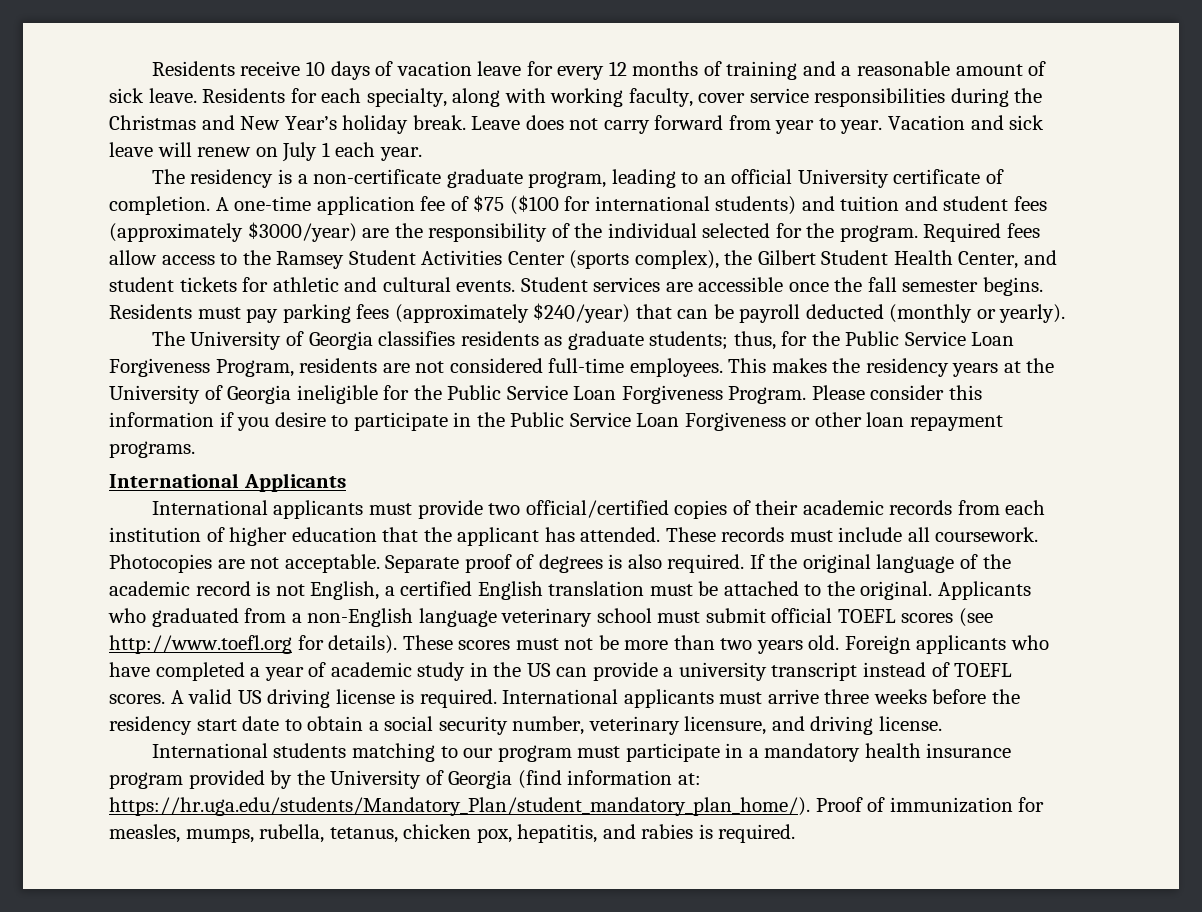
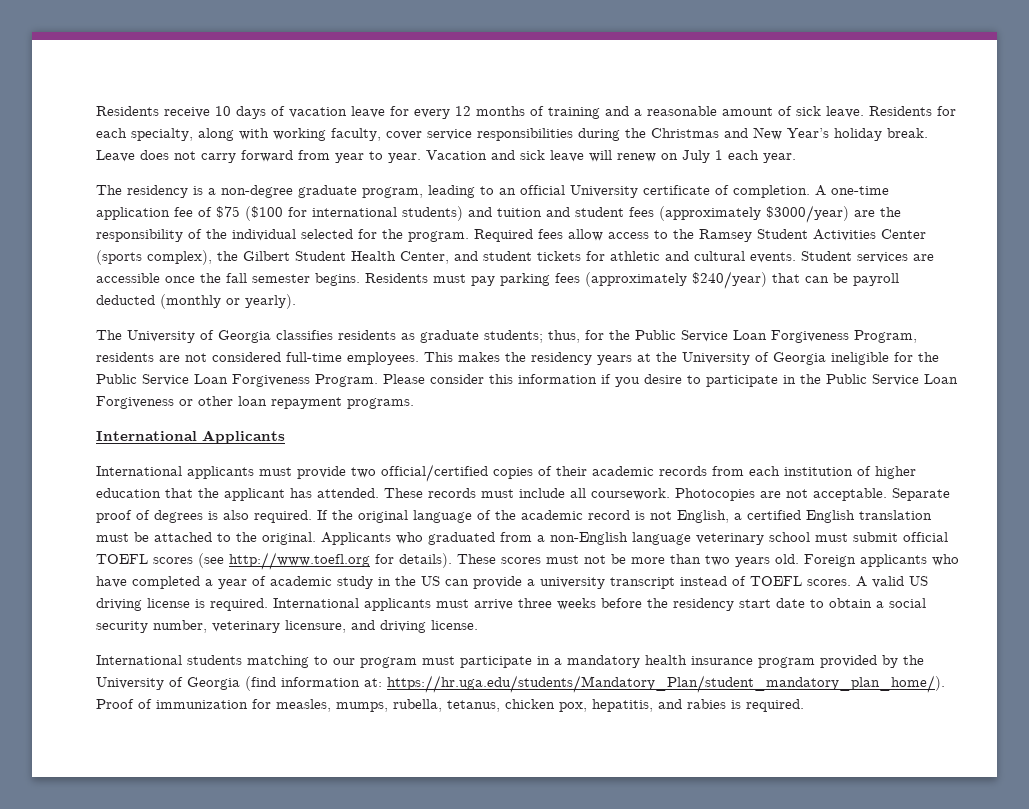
[313,169,442,184] non-certificate -> [221,185,293,198] non-degree

